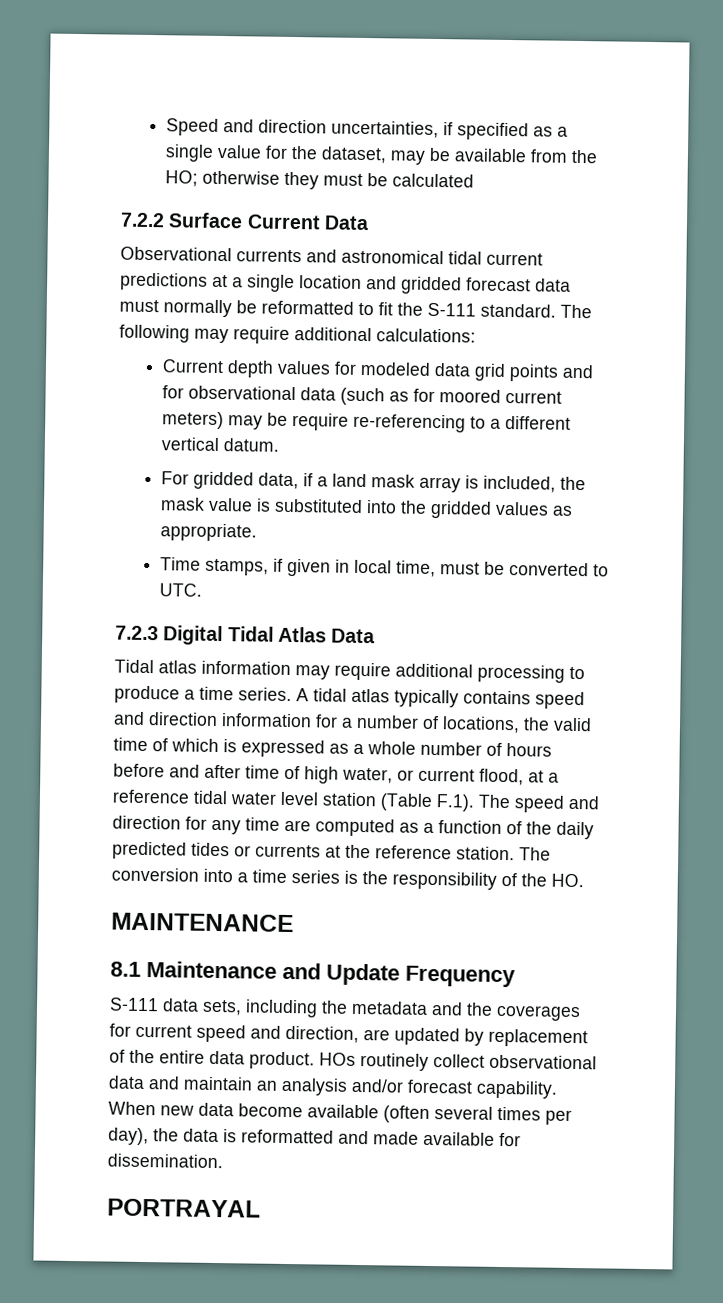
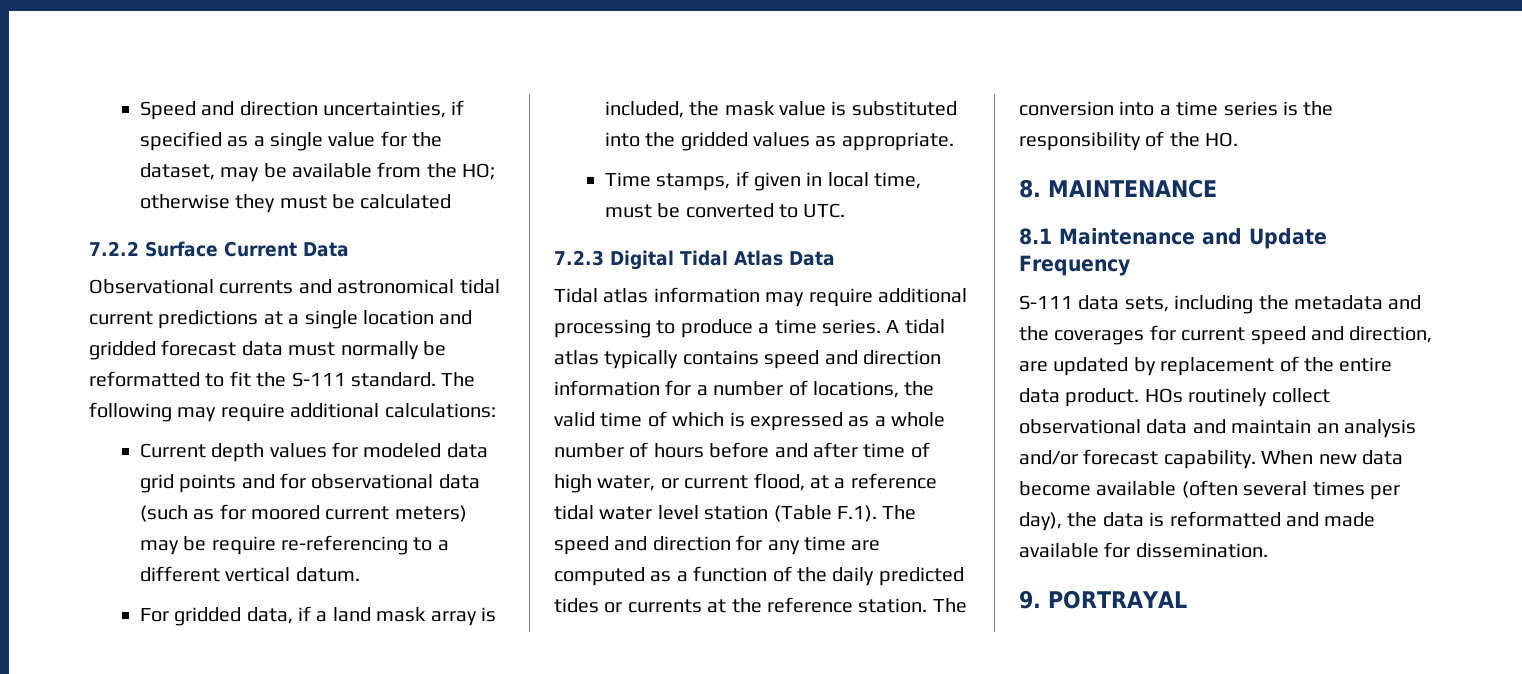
(584, 880) none -> [1019,179,1041,198] 8.
(223, 1161) none -> [1019,590,1041,609] 9.

